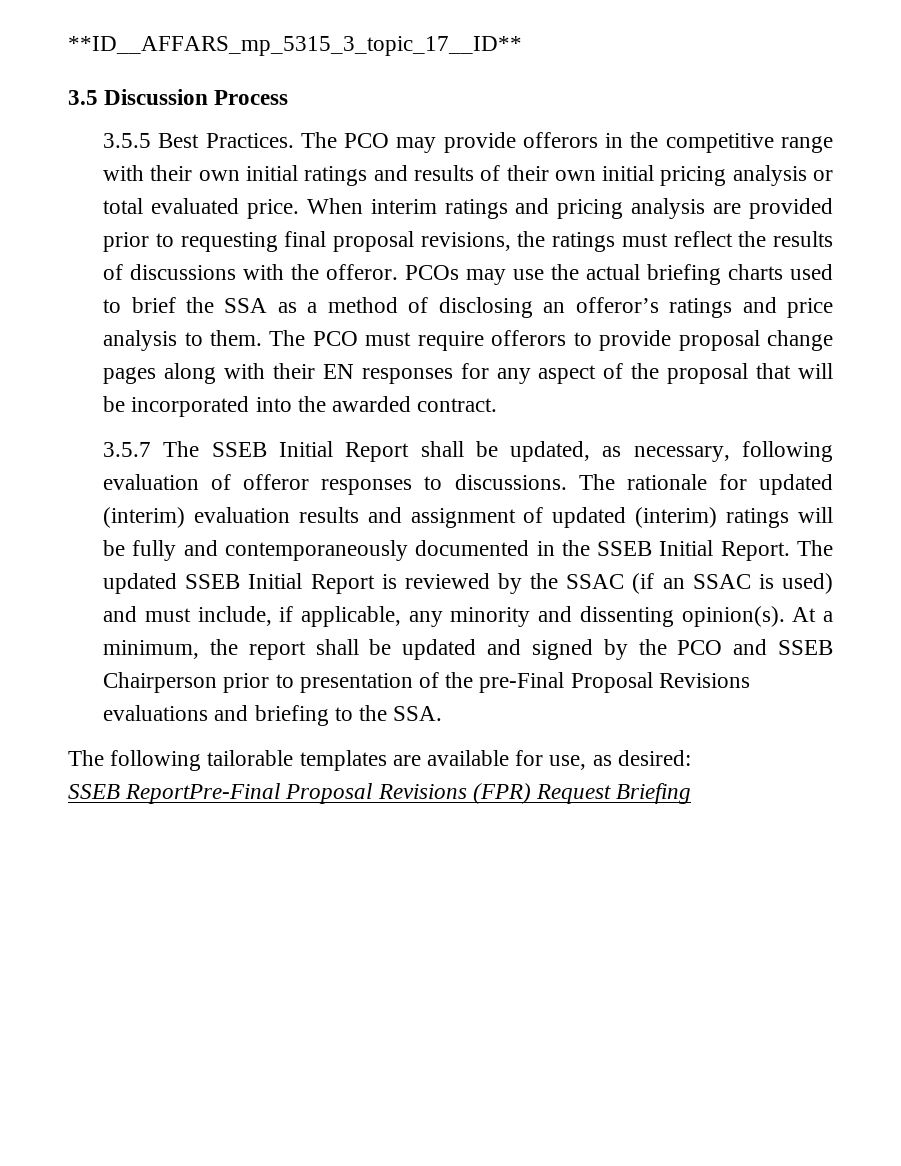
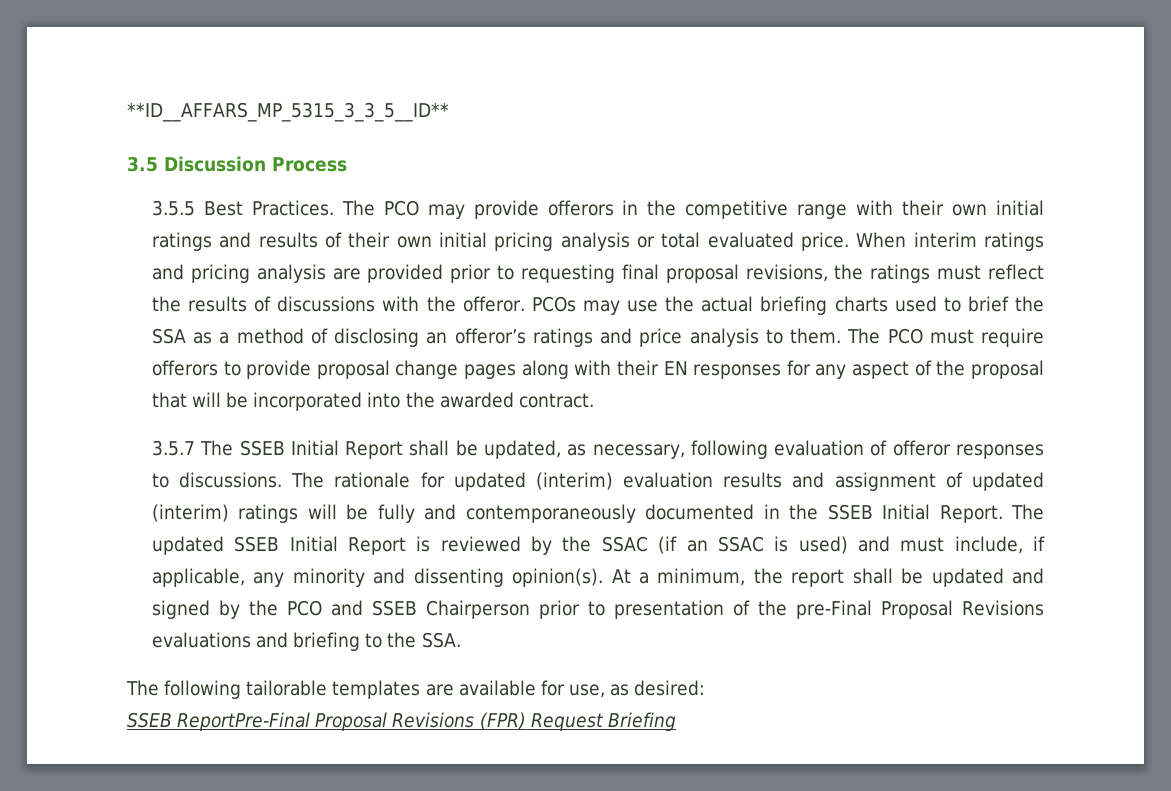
[68,36,522,56] **ID__AFFARS_mp_5315_3_topic_17__ID** -> [127,102,449,122] **ID__AFFARS_MP_5315_3_3_5__ID**

